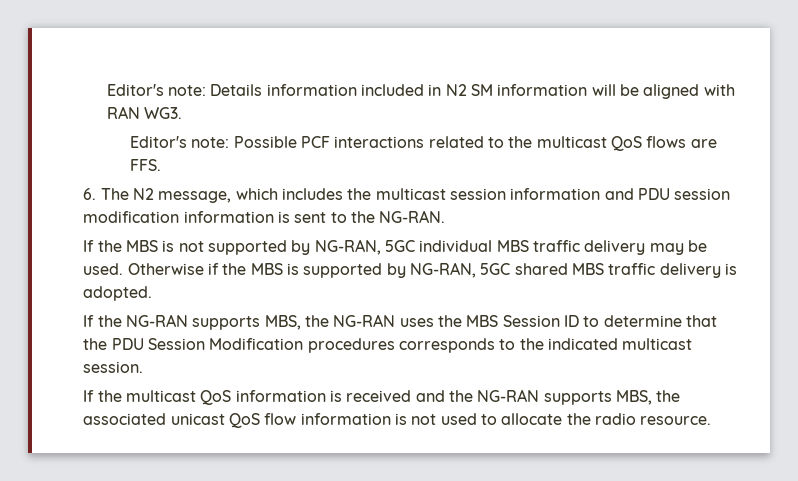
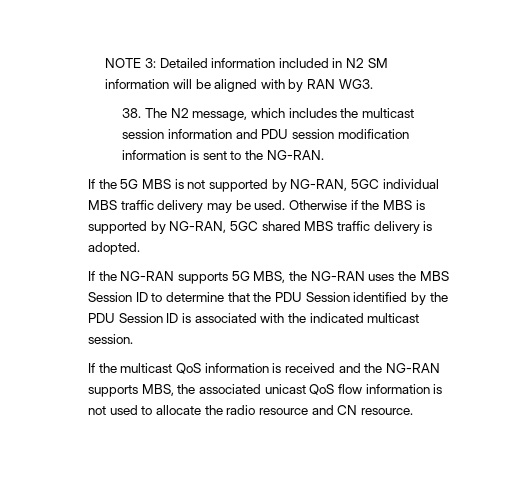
[106,84,263,96] Editor's note: Details -> [105,58,208,68] NOTE 3: Detailed
(735, 90) none -> [288,79,304,92] by
[130,136,717,151] [130,159,162,171] [83,188,97,200] Editor's note: Possible PCF interactions related to the multicast QoS flows are FFS. // 6. -> [122,108,142,118] 38.
(122, 246) none -> [120,179,139,189] 5G
(261, 323) none -> [231,271,250,281] 5G
[209,338,516,353] Modification procedures corresponds to -> [353,292,448,305] [88,313,285,323] identified by the PDU Session ID is associated with
(636, 419) none -> [258,405,358,415] resource and CN

